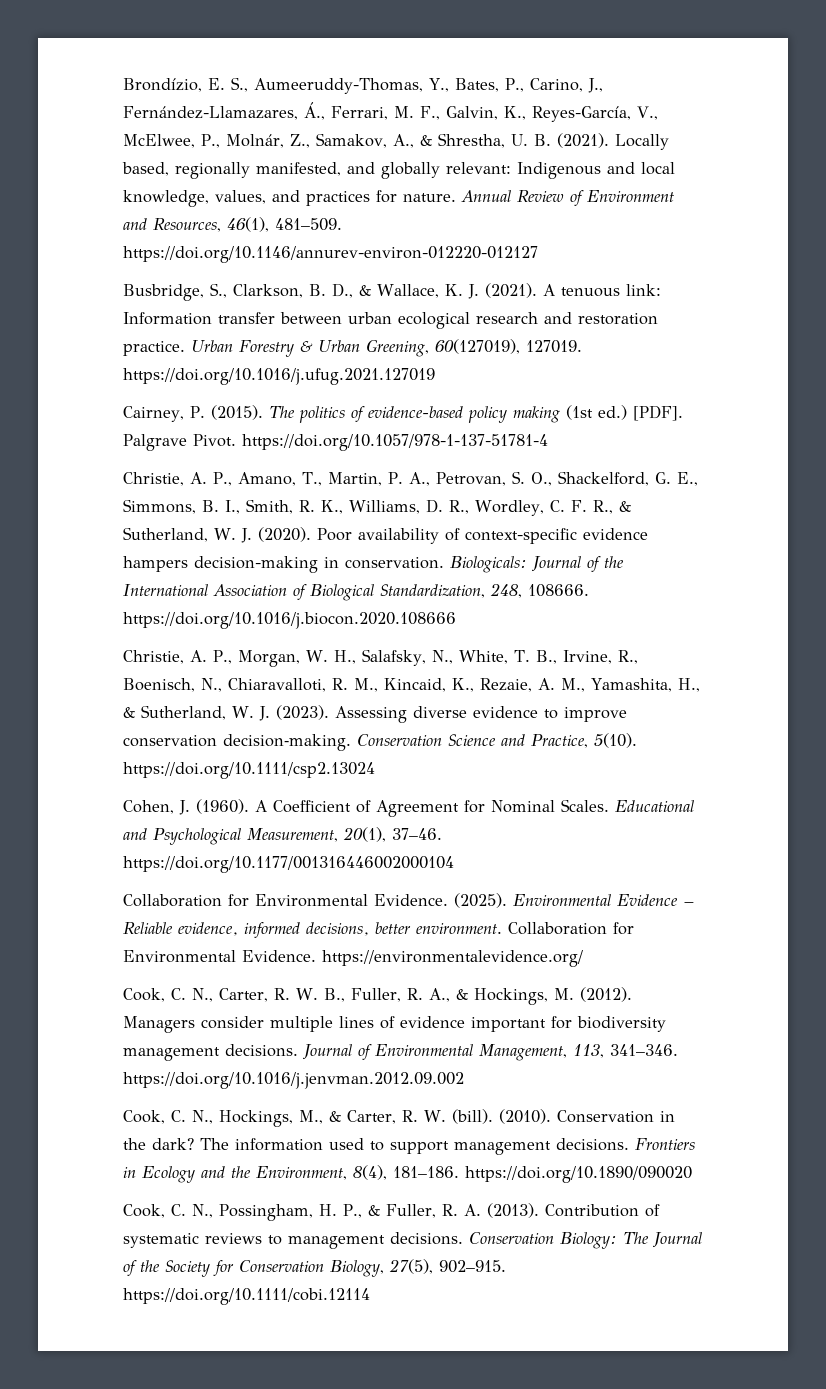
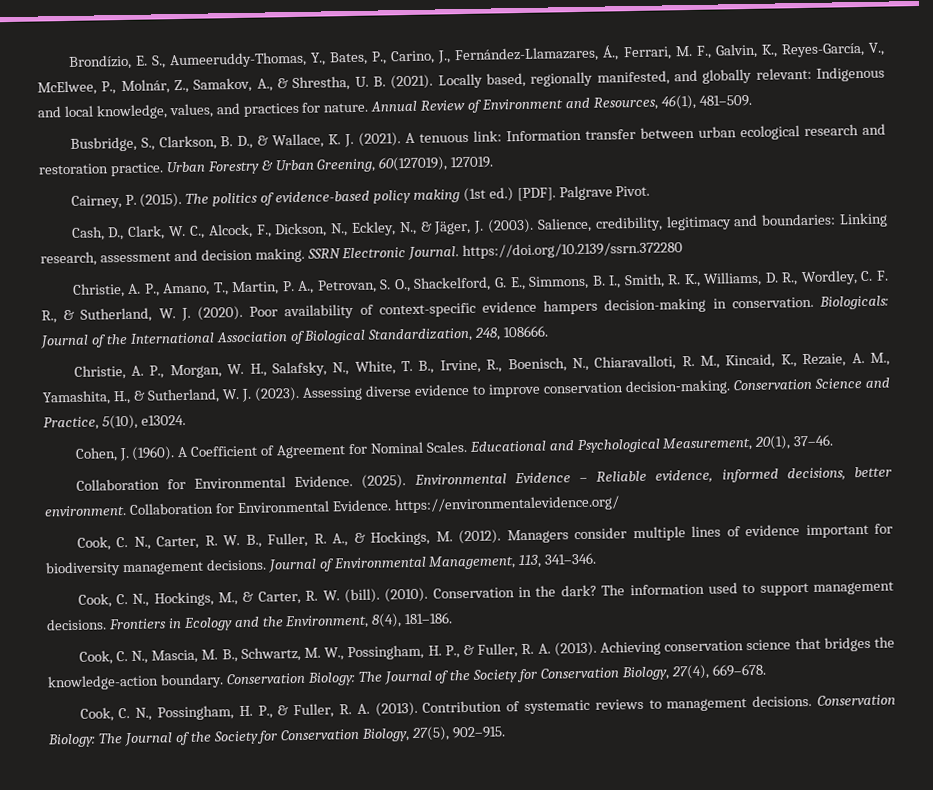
[123,246,538,263] https://doi.org/10.1146/annurev-environ-012220-012127 -> (752, 100) none
[123,368,435,385] https://doi.org/10.1016/j.ufug.2021.127019 -> (494, 162) none
[242,434,548,451] https://doi.org/10.1057/978-1-137-51781-4 -> [70,212,888,241] [40,241,684,267] // Cash, D., Clark, W. C., Alcock, F., Dickson, N., Eckley, N., & Jäger, J. (2003). Salience, credibility, legitimacy and boundaries: Linking research, assessment and decision making. SSRN Electronic Journal. https://doi.org/10.2139/ssrn.372280
[123,612,456,629] https://doi.org/10.1016/j.biocon.2020.108666 -> (549, 331) none
[594,733,637,748] [123,762,375,779] 5(10). https://doi.org/10.1111/csp2.13024 -> [101,414,186,430] 5(10), e13024.
[123,856,454,873] https://doi.org/10.1177/001316446002000104 -> (834, 440) none
[123,1072,464,1089] https://doi.org/10.1016/j.jenvman.2012.09.002 -> (597, 558) none
[465,1166,692,1183] https://doi.org/10.1890/090020 -> [78,636,896,665] [47,663,766,691] // Cook, C. N., Mascia, M. B., Schwartz, M. W., Possingham, H. P., & Fuller, R. A. (2013). Achieving conservation science that bridges the knowledge-action boundary. Conservation Biology: The Journal of the Society for Conservation Biology, 27(4), 669–678.
[123,1288,370,1305] https://doi.org/10.1111/cobi.12114 -> (507, 732) none

